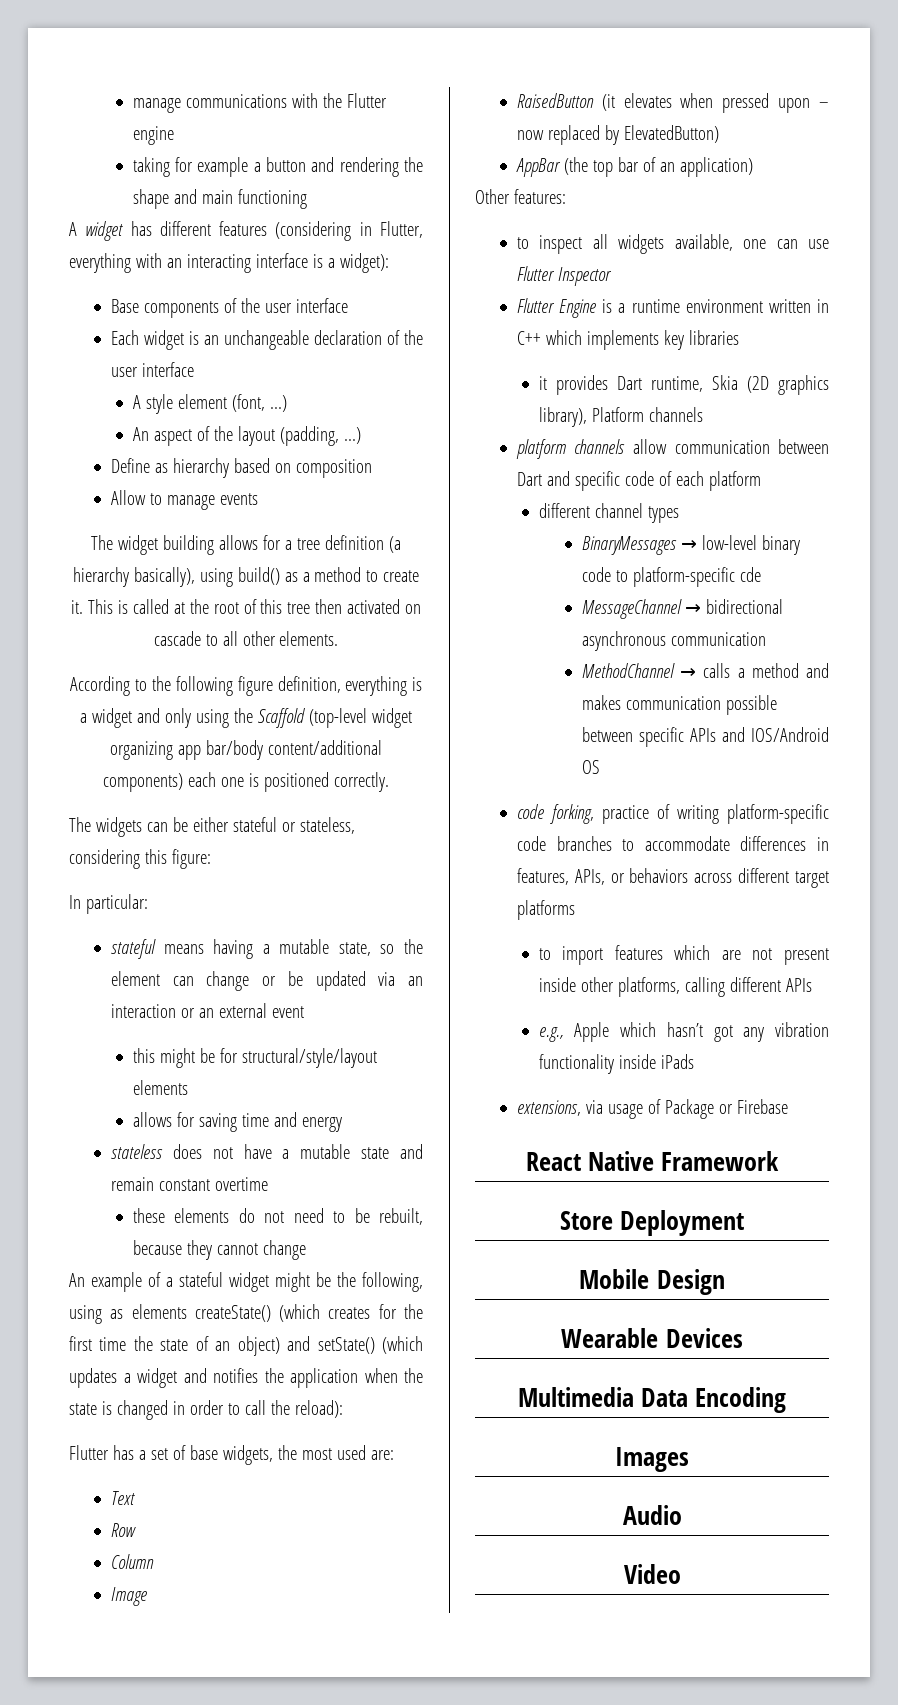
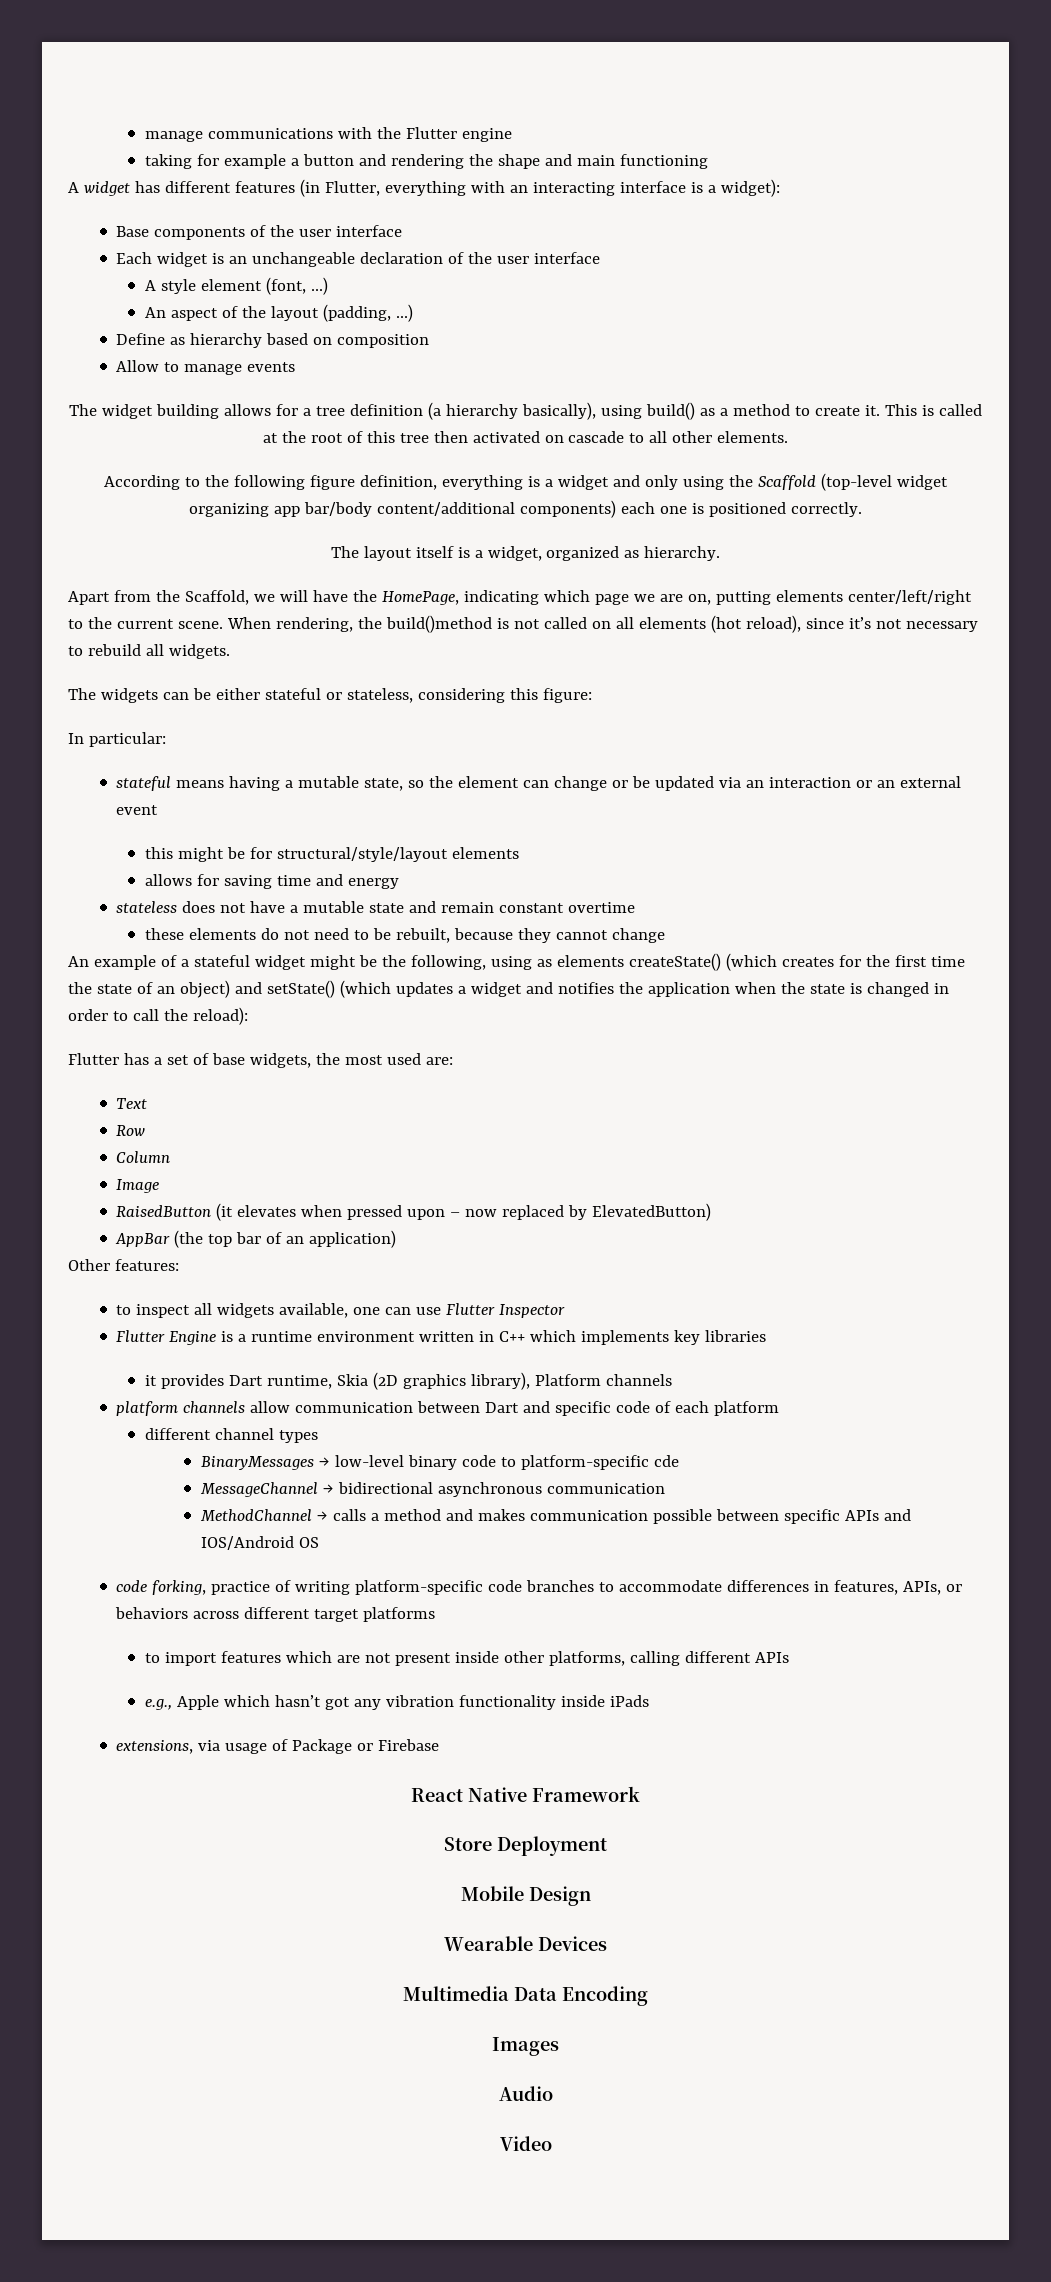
[275,221,372,241] (considering in -> [299,179,320,197] (in
(389, 782) none -> [330,546,721,561] [68,590,972,605] [68,615,978,633] [68,644,230,659] // The layout itself is a widget, organized as hierarchy. // Apart from the Scaffold, we will have the HomePage, indicating which page we are on, putting elements center/left/right to the current scene. When rendering, the build()method is not called on all elements (hot reload), since it’s not necessary to rebuild all widgets.

